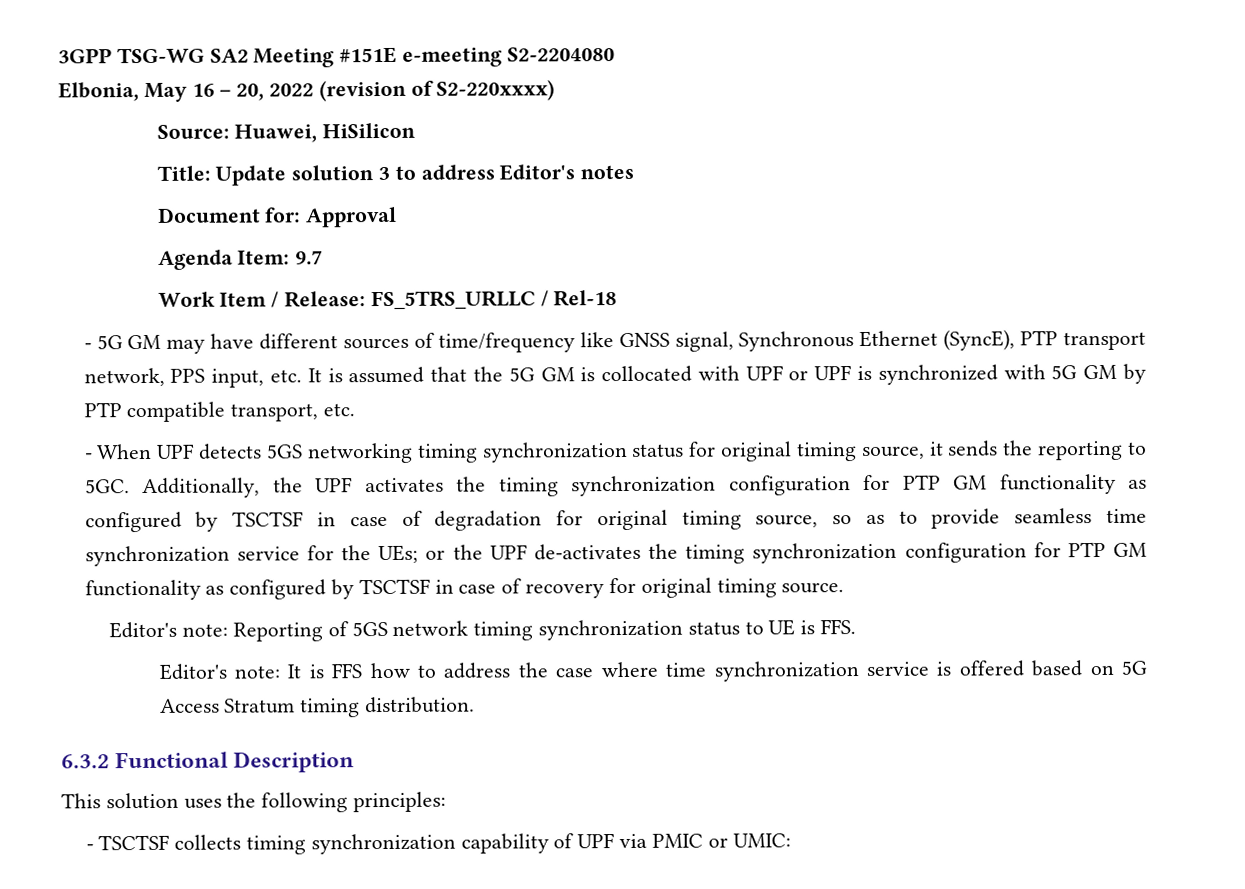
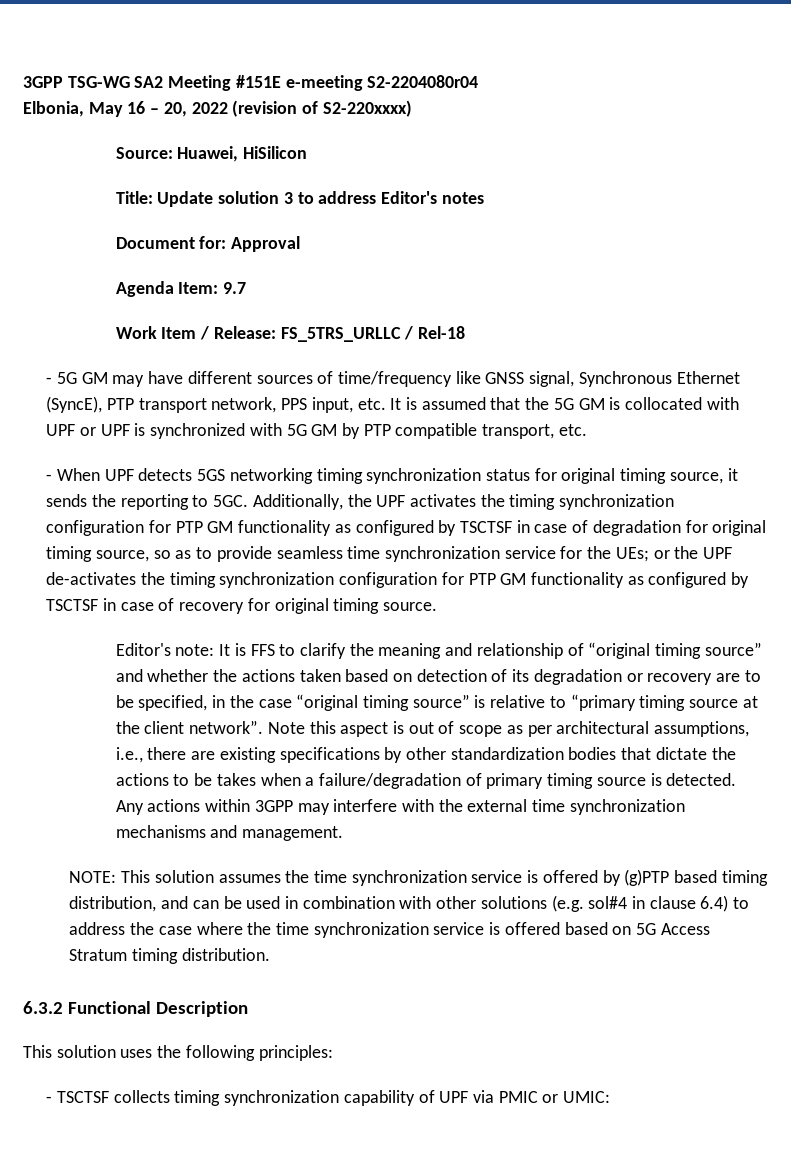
[506,47,615,62] S2-2204080 -> [367,75,479,88] S2-2204080r04
[109,619,856,642] // Editor's note: Reporting of 5GS network timing synchronization status to UE is FFS. -> (437, 606) none
[369,662,410,679] how -> [279,642,762,659] [115,669,761,685] [115,694,758,711] [115,720,750,737] [115,747,736,763] [115,773,737,789] [115,799,685,815] [115,825,344,841] [69,869,768,886] [69,895,729,912] to clarify the meaning and relationship of “original timing source” and whether the actions taken based on detection of its degradation or recovery are to be specified, in the case “original timing source” is relative to “primary timing source at the client network”. Note this aspect is out of scope as per architectural assumptions, i.e., there are existing specifications by other standardization bodies that dictate the actions to be takes when a failure/degradation of primary timing source is detected. Any actions within 3GPP may interfere with the external time synchronization mechanisms and management. // NOTE: This solution assumes the time synchronization service is offered by (g)PTP based timing distribution, and can be used in combination with other solutions (e.g. sol#4 in clause 6.4)
(658, 669) none -> [247,922,272,935] the

